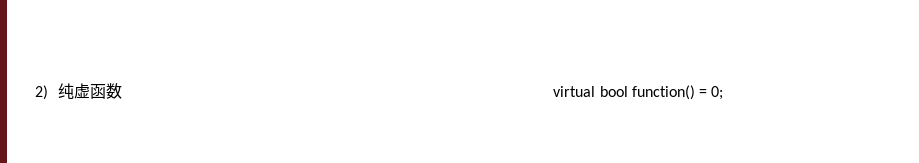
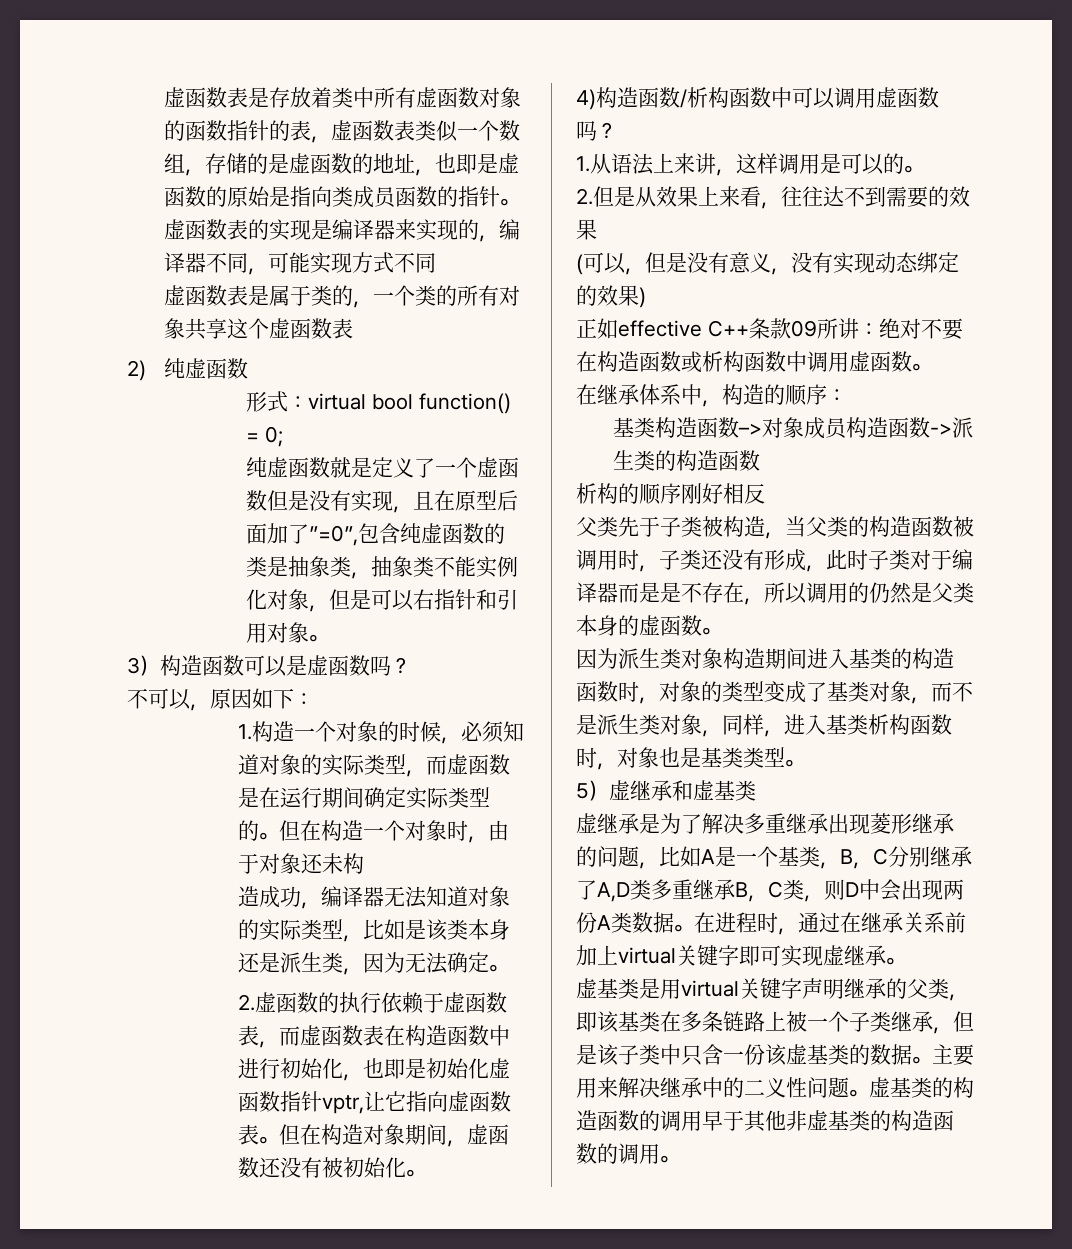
(35, 92) none -> [164,87,522,108] [164,120,521,143] [164,153,520,176] [164,186,521,208] [164,219,521,242] [164,252,437,275] [164,285,521,308] [164,318,354,340] 虚函数表是存放着类中所有虚函数对象的函数指针的表，虚函数表类似一个数组，存储的是虚函数的地址，也即是虚函数的原始是指向类成员函数的指针。虚函数表的实现是编译器来实现的，编译器不同，可能实现方式不同 // 虚函数表是属于类的，一个类的所有对象共享这个虚函数表 //
(122, 91) none -> [246,391,309,412] 形式：
(724, 93) none -> [246,457,520,478] [246,490,519,513] [246,523,506,546] [246,556,519,579] [246,589,519,612] [246,622,330,643] [127,655,411,677] [127,688,314,711] [238,721,525,744] [238,754,511,777] [238,787,491,809] [238,820,510,843] [238,853,365,874] [238,886,511,909] [238,919,511,942] [238,952,510,975] [238,992,508,1014] [238,1025,511,1048] [238,1058,511,1081] [238,1091,512,1114] [238,1124,510,1147] [238,1157,427,1178] [576,87,939,110] [576,121,617,141] [576,153,924,176] [576,186,970,209] [576,219,597,240] [576,252,959,275] [576,285,646,308] [576,318,963,340] [576,351,932,373] [576,384,847,407] [613,417,974,439] [613,450,761,471] [576,483,765,505] [576,516,974,539] [576,549,973,572] [576,582,974,605] [576,615,722,636] [576,648,954,669] [576,681,973,704] [576,714,952,737] [576,747,805,770] [576,780,756,801] [576,813,954,834] [576,846,972,869] [576,879,964,902] [576,912,966,935] [576,945,906,967] [576,978,969,1001] [576,1011,974,1034] [576,1044,974,1066] [576,1077,974,1098] [576,1110,954,1132] [576,1143,680,1164] // 纯虚函数就是定义了一个虚函数但是没有实现，且在原型后面加了”=0”,包含纯虚函数的类是抽象类，抽象类不能实例化对象，但是可以右指针和引用对象。 // 3）构造函数可以是虚函数吗？ // 不可以，原因如下： // 1.构造一个对象的时候，必须知道对象的实际类型，而虚函数是在运行期间确定实际类型的。但在构造一个对象时，由于对象还未构 // 造成功，编译器无法知道对象的实际类型，比如是该类本身还是派生类，因为无法确定。 // 2.虚函数的执行依赖于虚函数表，而虚函数表在构造函数中进行初始化，也即是初始化虚函数指针vptr,让它指向虚函数表。但在构造对象期间，虚函数还没有被初始化。 // 4)构造函数/析构函数中可以调用虚函数吗？ // 1.从语法上来讲，这样调用是可以的。 // 2.但是从效果上来看，往往达不到需要的效果 // (可以，但是没有意义，没有实现动态绑定的效果) // 正如effective C++条款09所讲：绝对不要在构造函数或析构函数中调用虚函数。 // 在继承体系中，构造的顺序： // 基类构造函数–>对象成员构造函数->派生类的构造函数 // 析构的顺序刚好相反 // 父类先于子类被构造，当父类的构造函数被调用时，子类还没有形成，此时子类对于编译器而是是不存在，所以调用的仍然是父类本身的虚函数。 // 因为派生类对象构造期间进入基类的构造函数时，对象的类型变成了基类对象，而不是派生类对象，同样，进入基类析构函数时，对象也是基类类型。 // 5）虚继承和虚基类 // 虚继承是为了解决多重继承出现菱形继承的问题，比如A是一个基类，B，C分别继承了A,D类多重继承B，C类，则D中会出现两份A类数据。在进程时，通过在继承关系前加上virtual关键字即可实现虚继承。 // 虚基类是用virtual关键字声明继承的父类，即该基类在多条链路上被一个子类继承，但是该子类中只含一份该虚基类的数据。主要用来解决继承中的二义性问题。虚基类的构造函数的调用早于其他非虚基类的构造函数的调用。

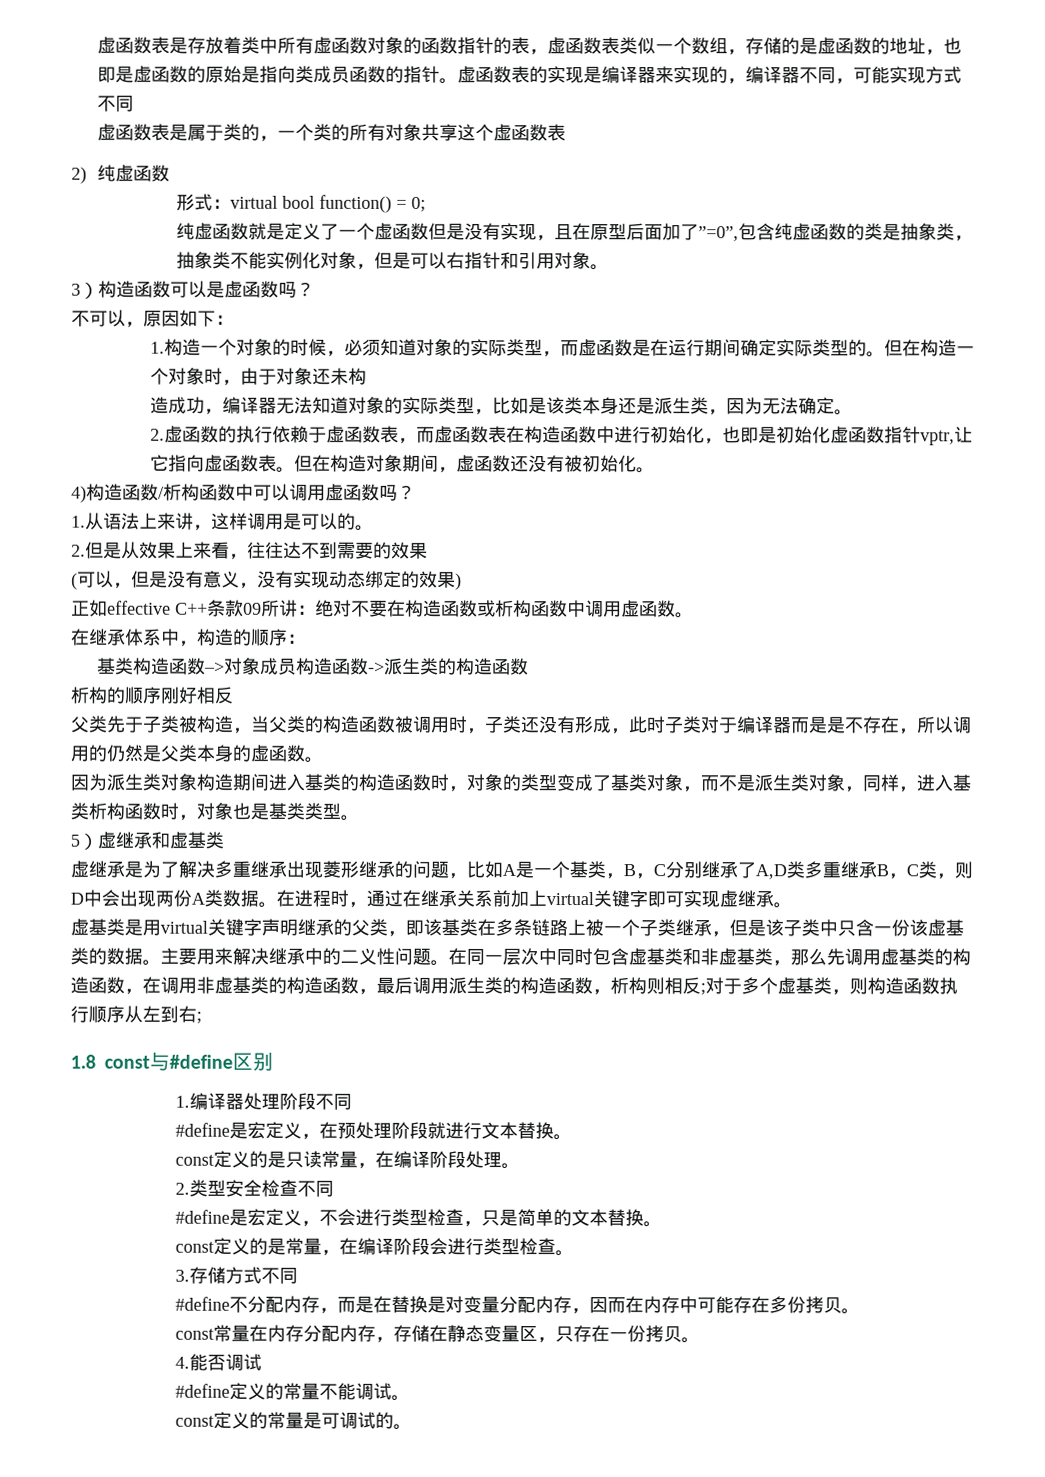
[869,1077,974,1098] [576,1110,786,1132] 虚基类的构造函数的调用早于其他 -> [448,947,971,967] [70,976,197,995] 在同一层次中同时包含虚基类和非虚基类，那么先调用虚基类的构造函数，在调用
[597,1143,660,1164] 的调用 -> [358,976,958,996] [70,1005,202,1024] [70,1051,273,1071] [175,1092,353,1110] [175,1121,573,1141] [175,1150,521,1169] [175,1179,335,1197] [175,1208,663,1228] [175,1237,575,1257] [175,1266,299,1284] [175,1295,861,1315] [175,1324,701,1344] [175,1353,263,1371] [175,1382,411,1401] [175,1411,395,1429] ，最后调用派生类的构造函数，析构则相反;对于多个虚基类，则构造函数执行顺序从左到右; // 1.8 const与#define区别 // 1.编译器处理阶段不同 // #define是宏定义，在预处理阶段就进行文本替换。 // const定义的是只读常量，在编译阶段处理。 // 2.类型安全检查不同 // #define是宏定义，不会进行类型检查，只是简单的文本替换。 // const定义的是常量，在编译阶段会进行类型检查。 // 3.存储方式不同 // #define不分配内存，而是在替换是对变量分配内存，因而在内存中可能存在多份拷贝。 // const常量在内存分配内存，存储在静态变量区，只存在一份拷贝。 // 4.能否调试 // #define定义的常量不能调试。 // const定义的常量是可调试的

